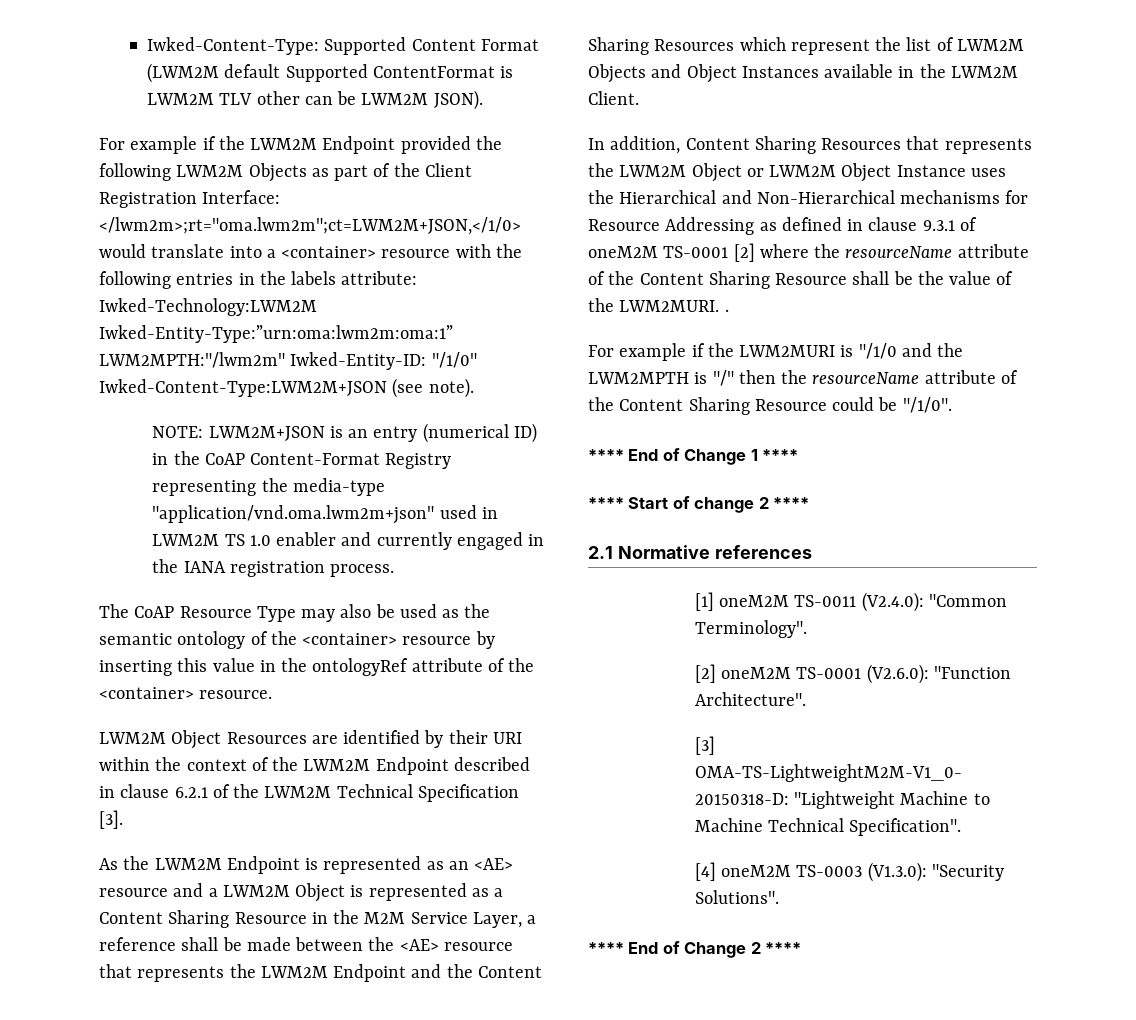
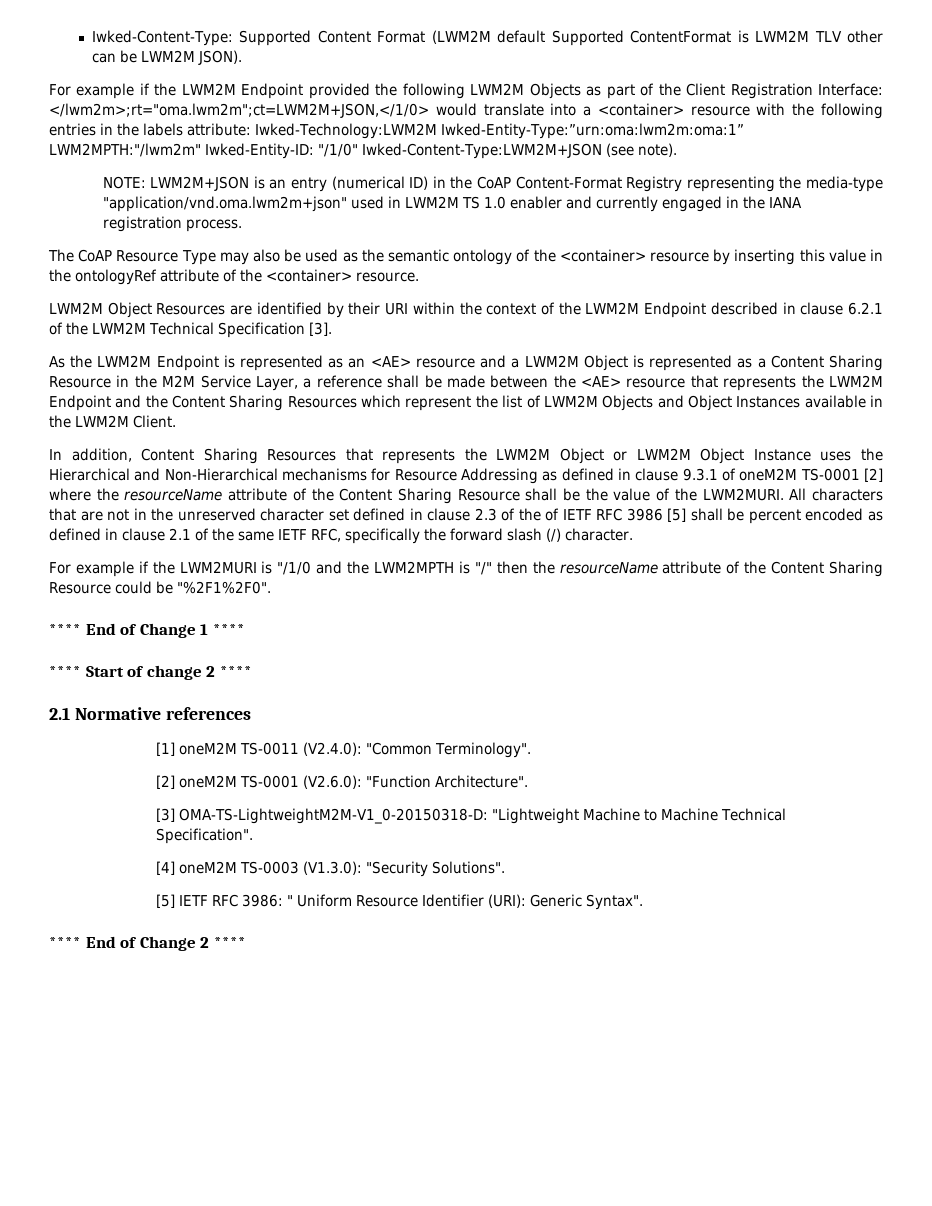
[724,309,729,312] . -> [789,488,884,501] [49,508,883,524] [49,528,633,544] All characters that are not in the unreserved character set defined in clause 2.3 of the of IETF RFC 3986 [5] shall be percent encoded as defined in clause 2.1 of the same IETF RFC, specifically the forward slash (/) character.
[902,397,952,413] "/1/0". -> [177,581,271,594] "%2F1%2F0".
(779, 897) none -> [156,894,644,910] // [5] IETF RFC 3986: " Uniform Resource Identifier (URI): Generic Syntax".

